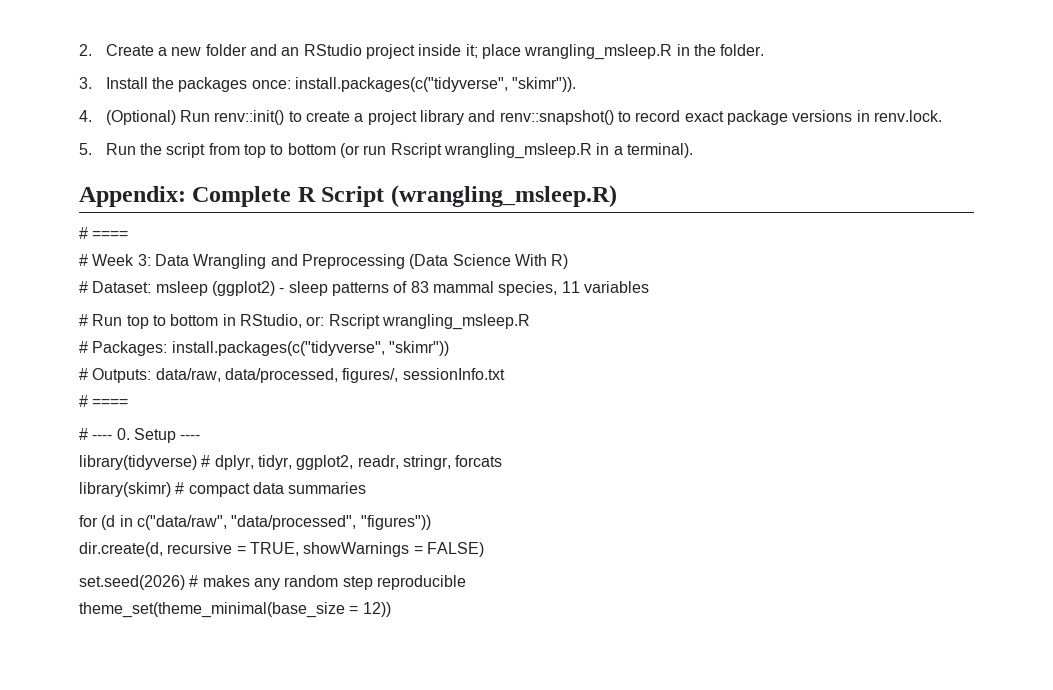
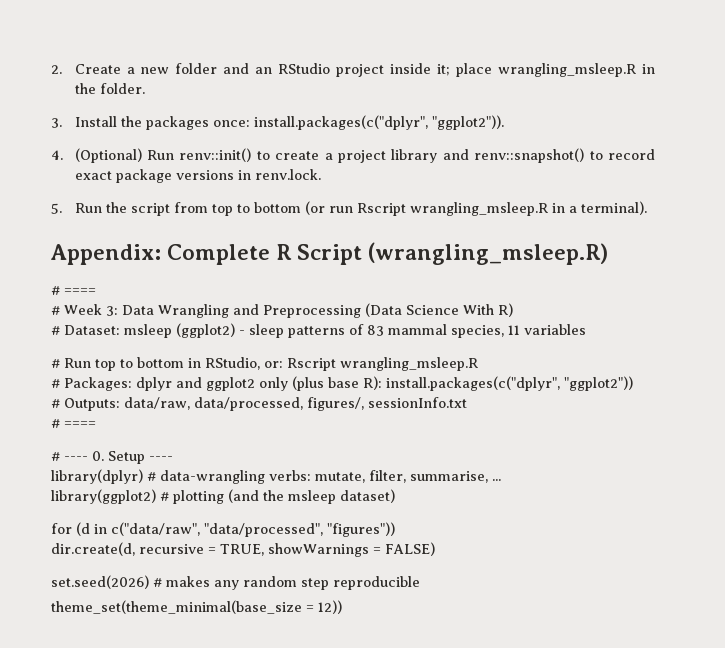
[295,77,577,92] install.packages(c("tidyverse", "skimr")). -> [253,115,504,130] install.packages(c("dplyr", "ggplot2")).
[171,341,449,356] install.packages(c("tidyverse", "skimr")) -> [136,376,633,391] dplyr and ggplot2 only (plus base R): install.packages(c("dplyr", "ggplot2"))
[79,455,503,470] [79,482,367,497] library(tidyverse) # dplyr, tidyr, ggplot2, readr, stringr, forcats // library(skimr) # compact data summaries -> [51,469,501,484] [51,489,395,504] library(dplyr) # data-wrangling verbs: mutate, filter, summarise, ... // library(ggplot2) # plotting (and the msleep dataset)

